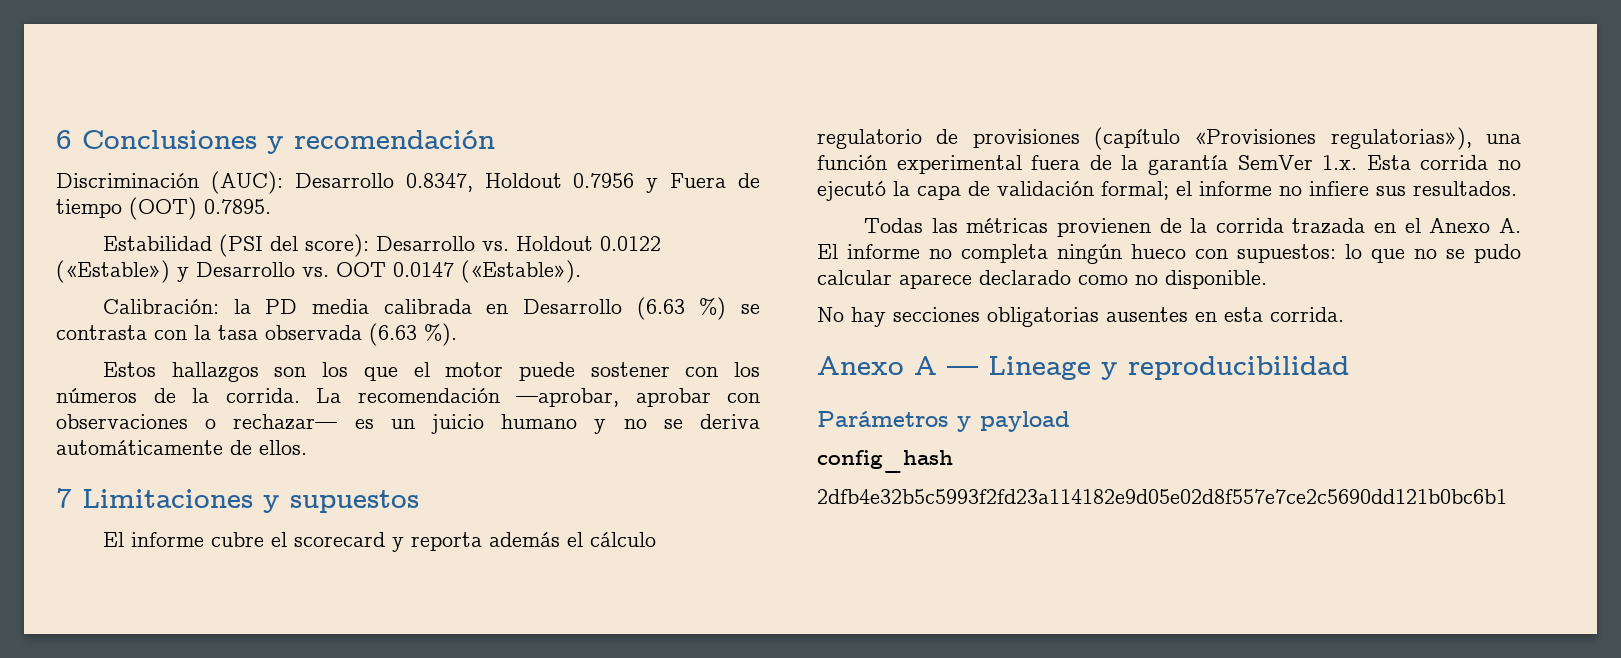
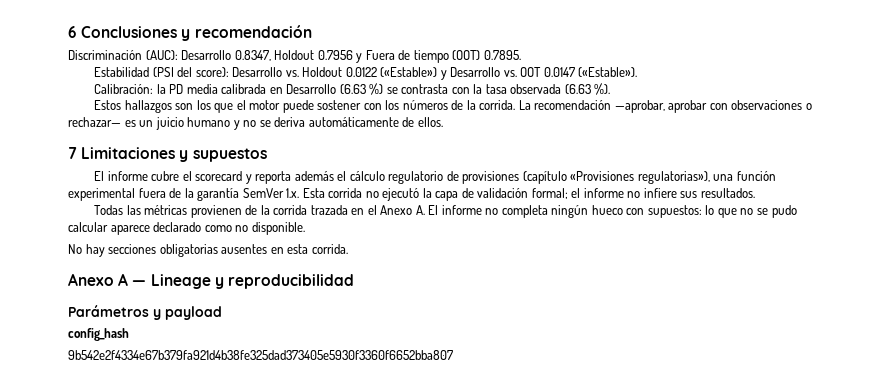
[817,489,1507,504] 2dfb4e32b5c5993f2fd23a114182e9d05e02d8f557e7ce2c5690dd121b0bc6b1 -> [68,350,453,360] 9b542e2f4334e67b379fa921d4b38fe325dad373405e5930f3360f6652bba807

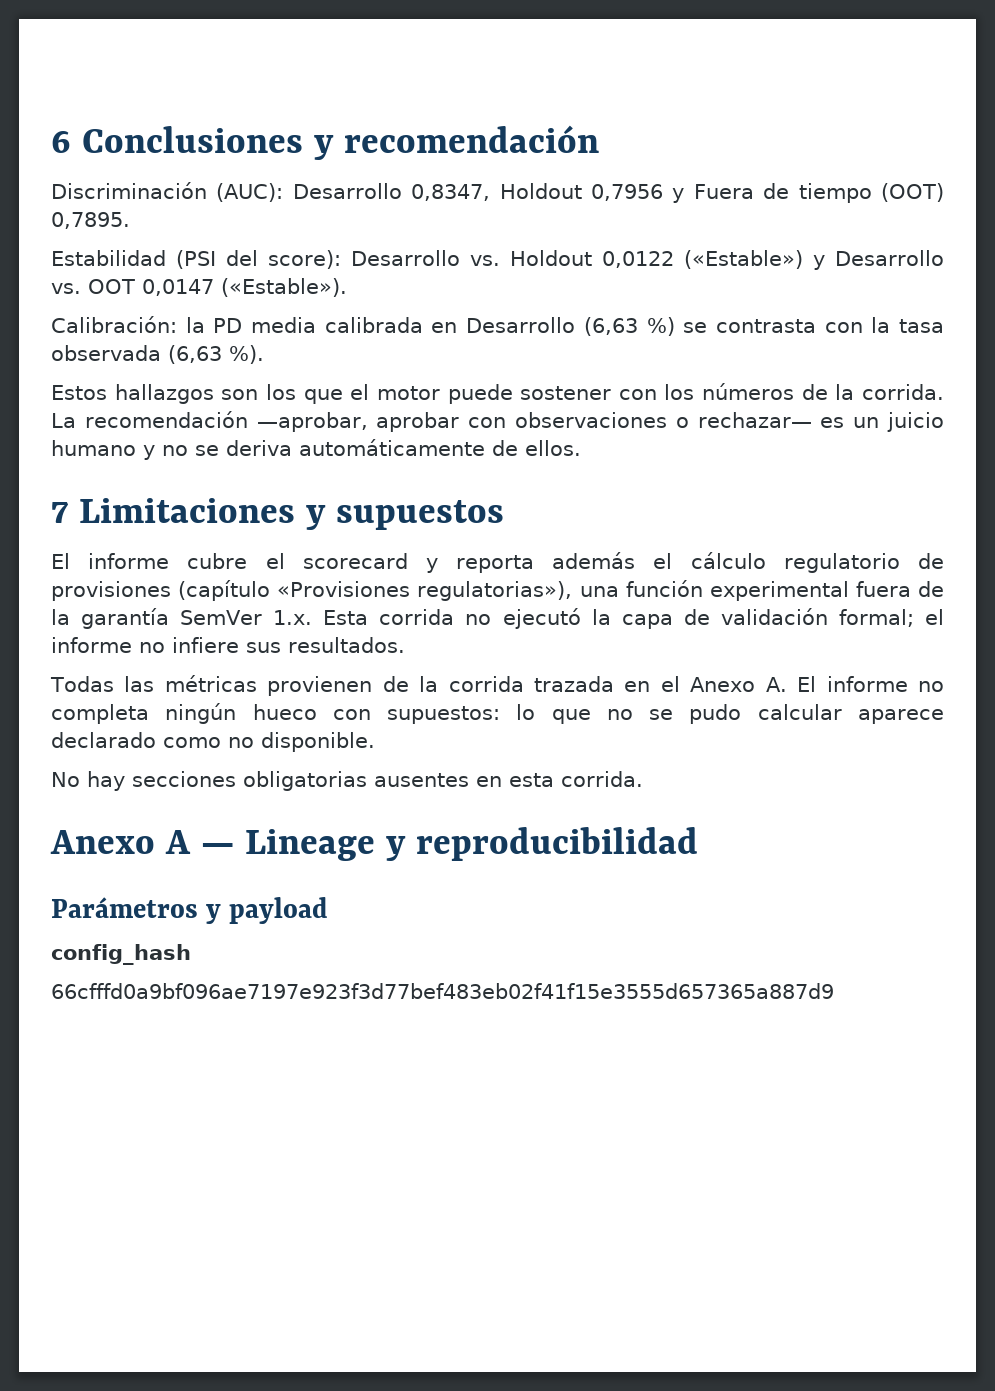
[234,50,353,61] 0.8347, Holdout 0.7956 -> [411,183,664,201] 0,8347, Holdout 0,7956
[483,50,521,60] 0.7895. -> [51,212,130,229] 0,7895.
[345,67,377,77] 0.0122 -> [602,251,674,268] 0,0122
[543,67,575,77] 0.0147 -> [142,279,214,296] 0,0147
[339,84,366,94] (6.63 -> [583,317,638,336] (6,63
[564,84,591,94] (6.63 -> [168,345,222,364] (6,63
[68,350,453,360] 9b542e2f4334e67b379fa921d4b38fe325dad373405e5930f3360f6652bba807 -> [51,983,834,999] 66cfffd0a9bf096ae7197e923f3d77bef483eb02f41f15e3555d657365a887d9

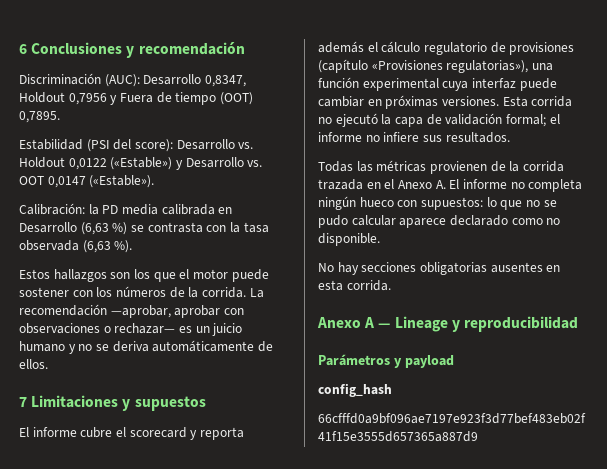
[855,581,944,597] [51,608,313,629] fuera de la garantía SemVer 1.x. -> [442,78,557,91] [318,95,499,109] cuya interfaz puede cambiar en próximas versiones.

